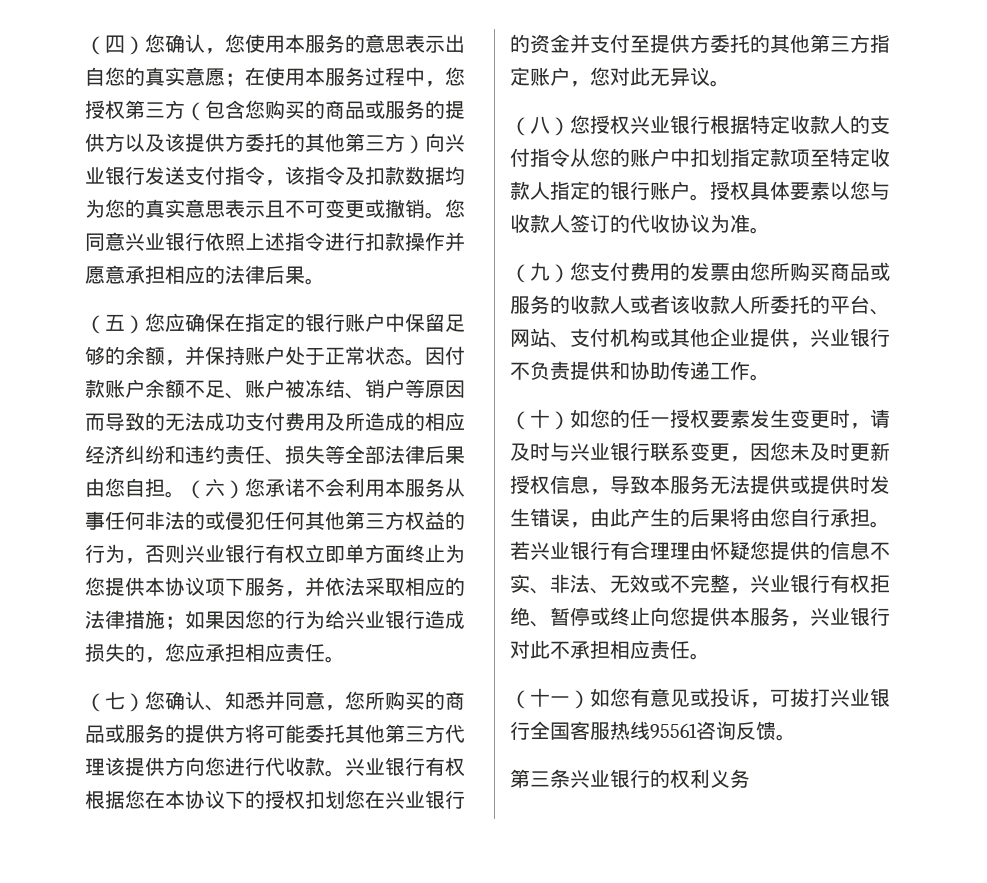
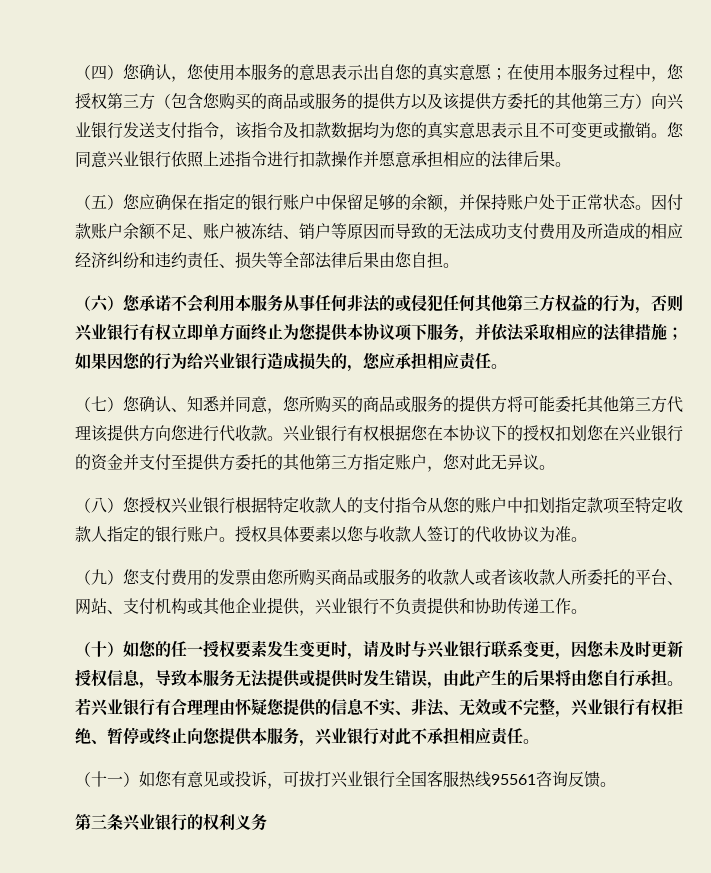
(185, 494) none -> (459, 265) //

